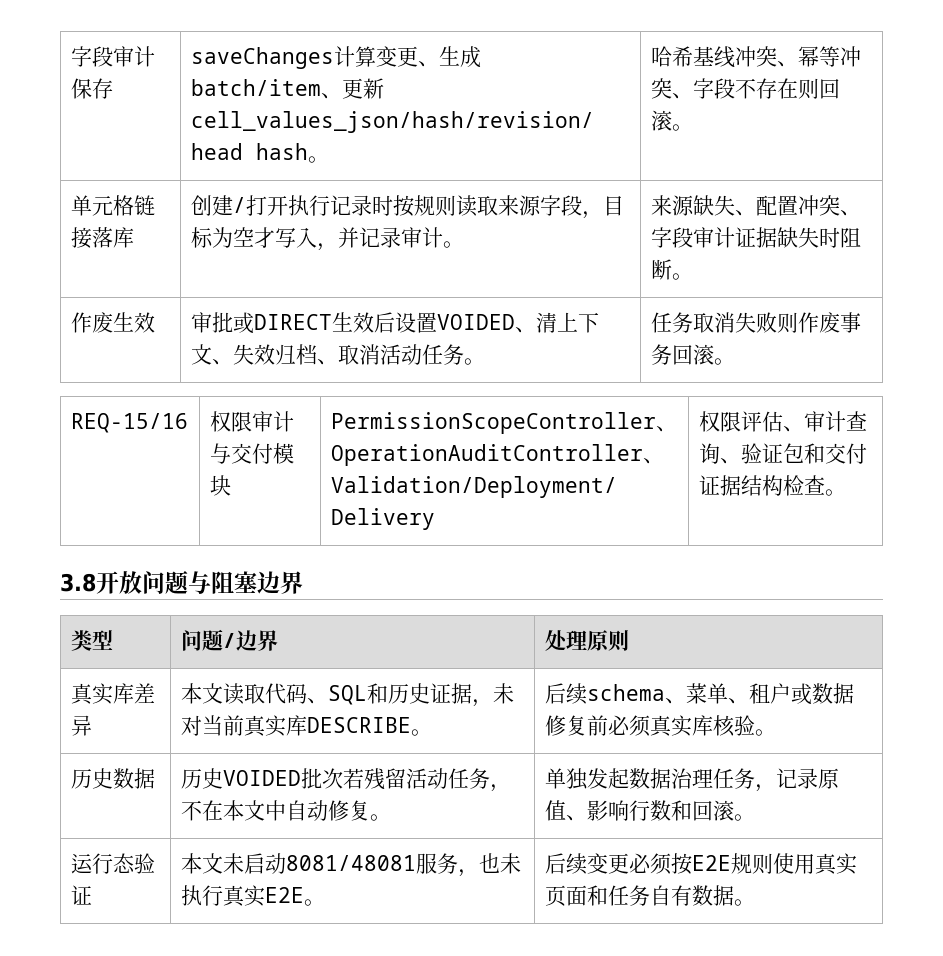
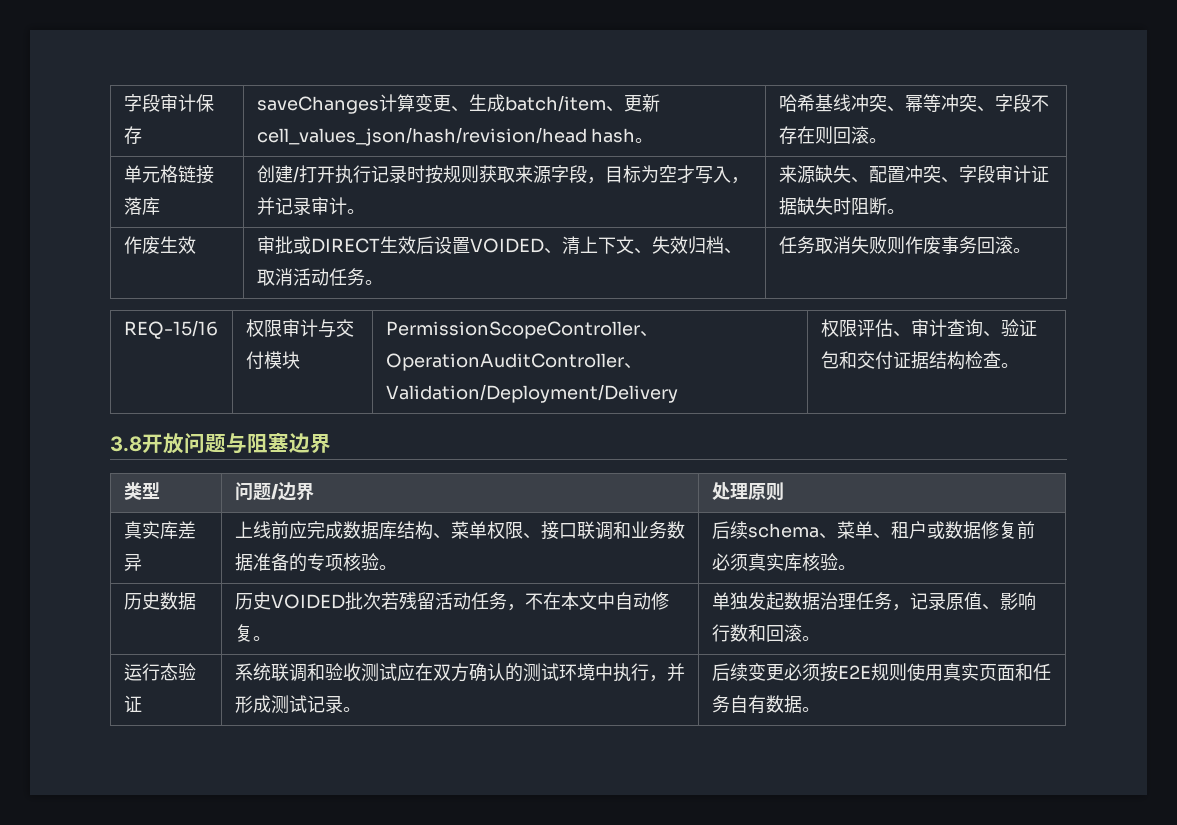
[455,195,477,217] 读 -> [478,165,497,183] 获
[180,683,514,707] [180,715,411,737] 本文读取代码、SQL和历史证据，未对当前真实库DESCRIBE -> [234,521,685,540] [234,553,379,572] 上线前应完成数据库结构、菜单权限、接口联调和业务数据准备的专项核验
[180,853,521,877] [180,885,304,907] 本文未启动8081/48081服务，也未执行真实E2E -> [234,663,685,682] [234,695,343,714] 系统联调和验收测试应在双方确认的测试环境中执行，并形成测试记录

